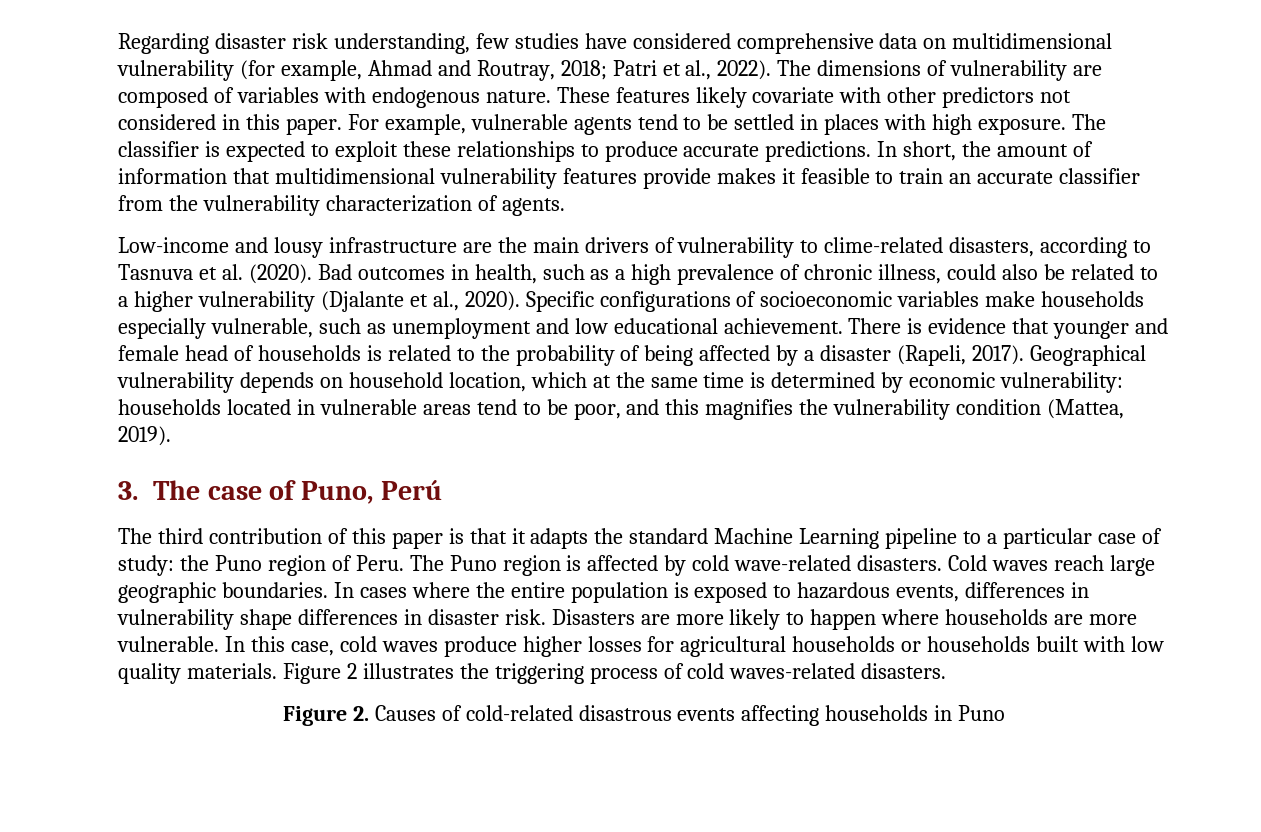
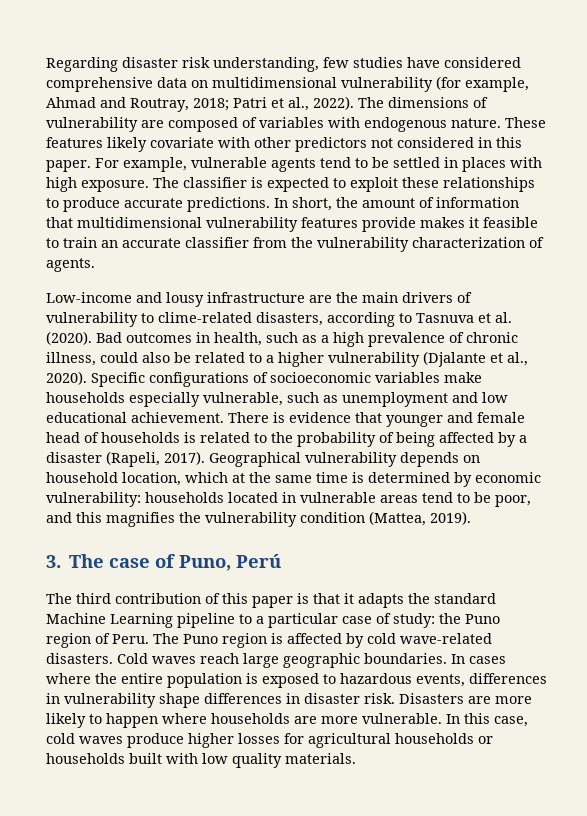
[282,663,947,684] [282,705,1006,726] Figure 2 illustrates the triggering process of cold waves-related disasters. // Figure 2. Causes of cold-related disastrous events affecting households in Puno -> (356, 758) none

